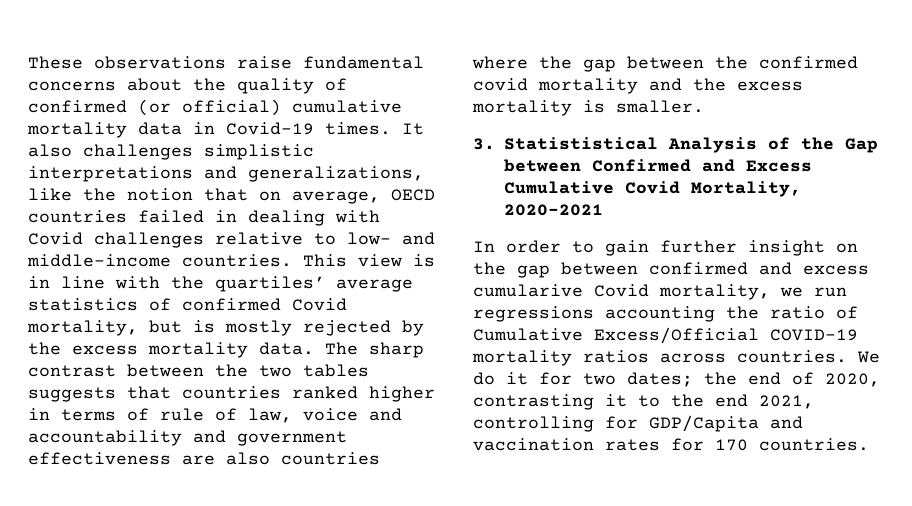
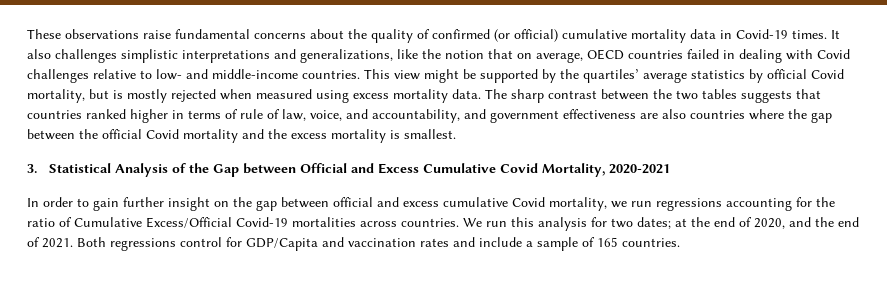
[413,254,435,267] [28,276,160,289] is in line with -> [424,69,556,83] might be supported by
[149,298,281,311] of confirmed -> [749,69,807,83] by official
[402,320,424,336] [28,342,61,355] by the -> [220,89,349,103] when measured using
[303,408,402,421] [28,430,182,446] voice and accountability -> [310,109,460,123] voice, and accountability,
[759,56,858,69] [473,78,528,91] confirmed covid -> [102,129,179,139] official Covid
[616,100,704,113] smaller. -> [404,129,456,139] smallest.
[504,137,658,150] Statististical -> [49,163,112,173] Statistical
[592,159,691,172] Confirmed -> [300,163,348,173] Official
[649,262,748,275] confirmed -> [333,197,373,207] official
[473,284,583,297] cumularive -> [443,197,508,207] cumulative
(715, 314) none -> [796,197,812,207] for
[770,329,858,341] [472,350,880,366] [473,372,528,385] COVID-19 mortality ratios across countries. We do it -> [236,217,587,231] Covid-19 mortalities across countries. We run this analysis
(693, 379) none -> [675,218,687,227] at
[473,394,814,410] [473,416,594,432] contrasting it to the end 2021, controlling -> [789,217,859,227] [27,237,222,251] and the end of 2021. Both regressions control
[671,438,748,451] for 170 -> [453,237,618,251] and include a sample of 165

